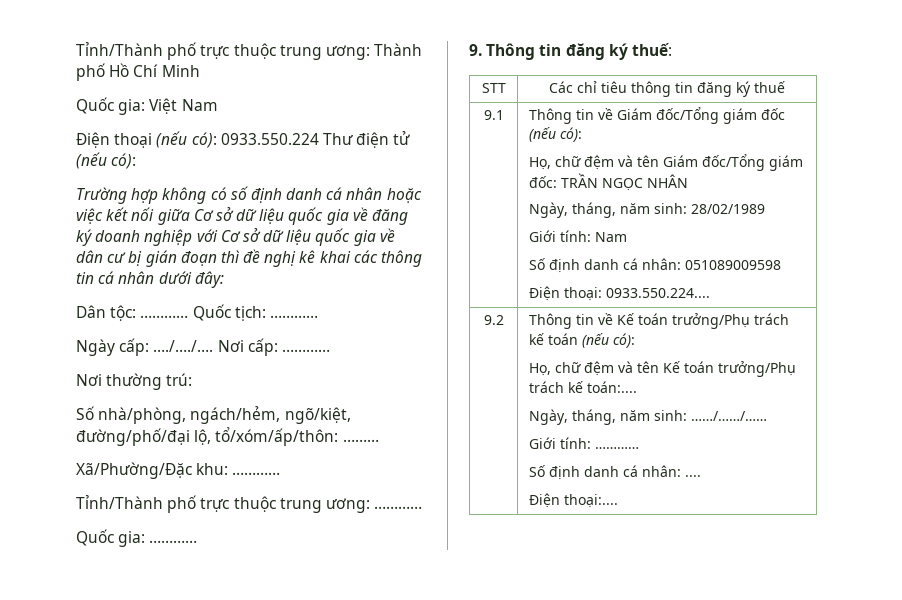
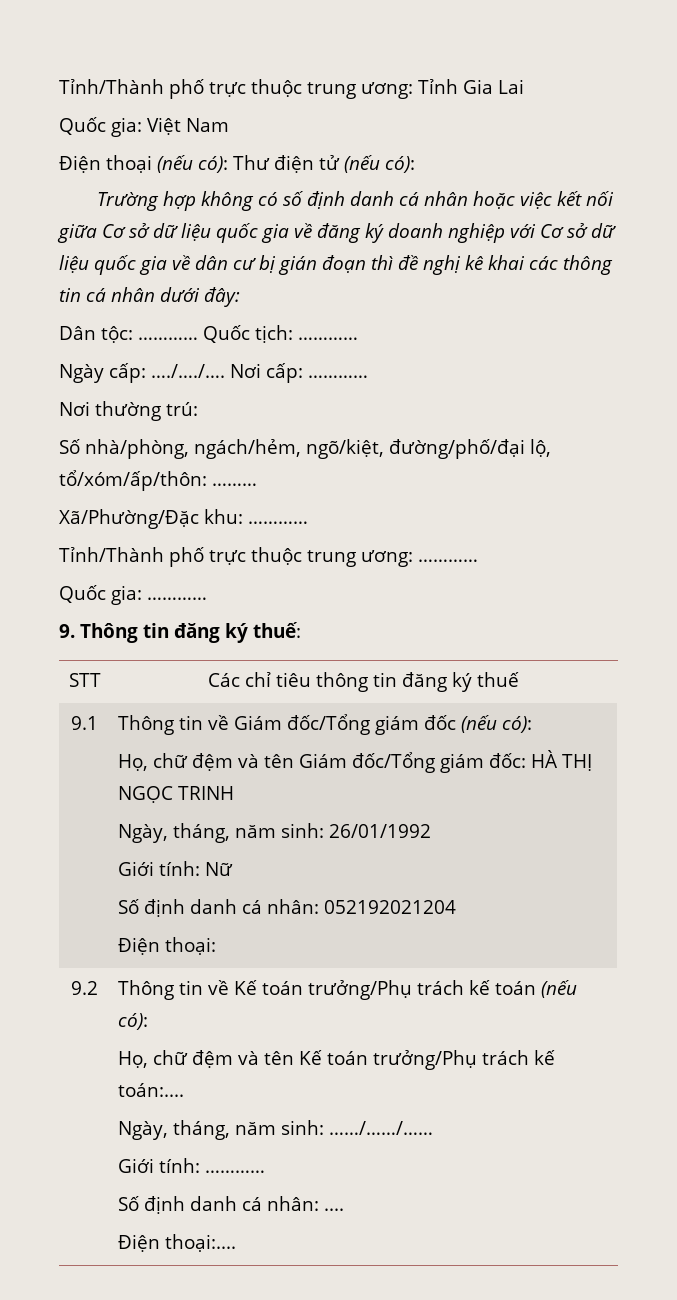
[76,42,423,60] [76,63,200,81] Tỉnh/Thành phố trực thuộc trung ương: Thành phố Hồ Chí Minh -> [59,79,524,99] Tỉnh/Thành phố trực thuộc trung ương: Tỉnh Gia Lai
[220,133,319,145] 0933.550.224 -> (228, 164) none
[560,173,688,191] [528,202,765,218] [528,230,627,242] [528,258,781,273] TRẦN NGỌC NHÂN // Ngày, tháng, năm sinh: 28/02/1989 // Giới tính: Nam // Số định danh cá nhân: 051089009598 -> [530,750,592,771] [117,786,234,803] [117,823,431,843] [117,861,233,876] [117,899,456,917] HÀ THỊ NGỌC TRINH // Ngày, tháng, năm sinh: 26/01/1992 // Giới tính: Nữ // Số định danh cá nhân: 052192021204
[605,288,710,298] 0933.550.224.... -> (216, 946) none

